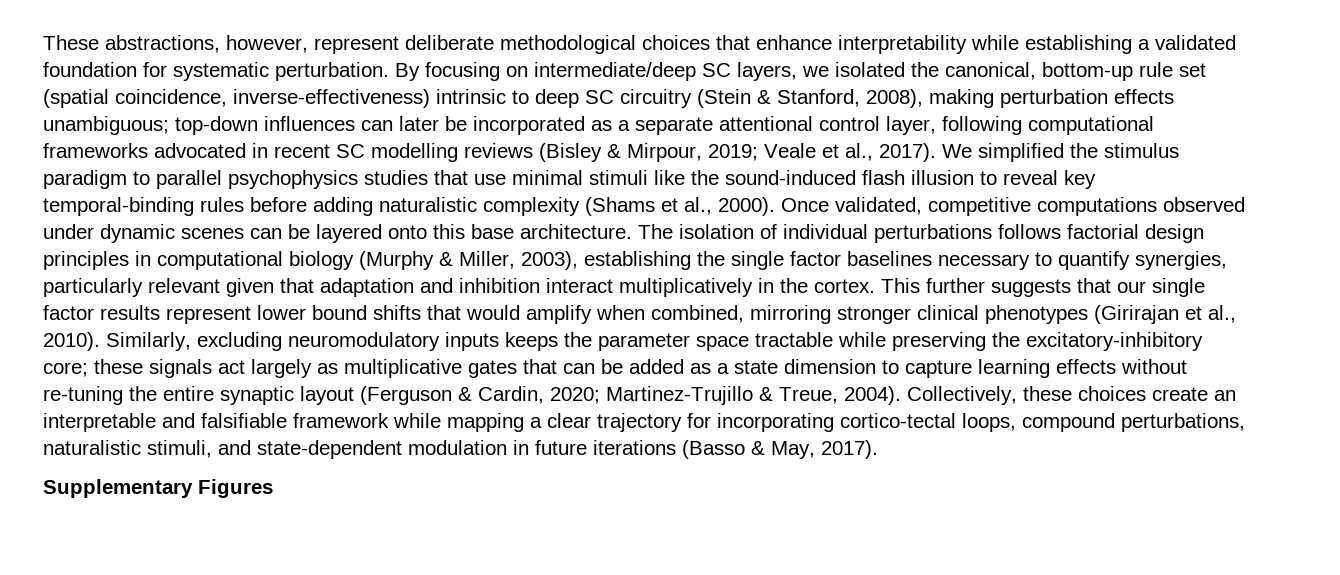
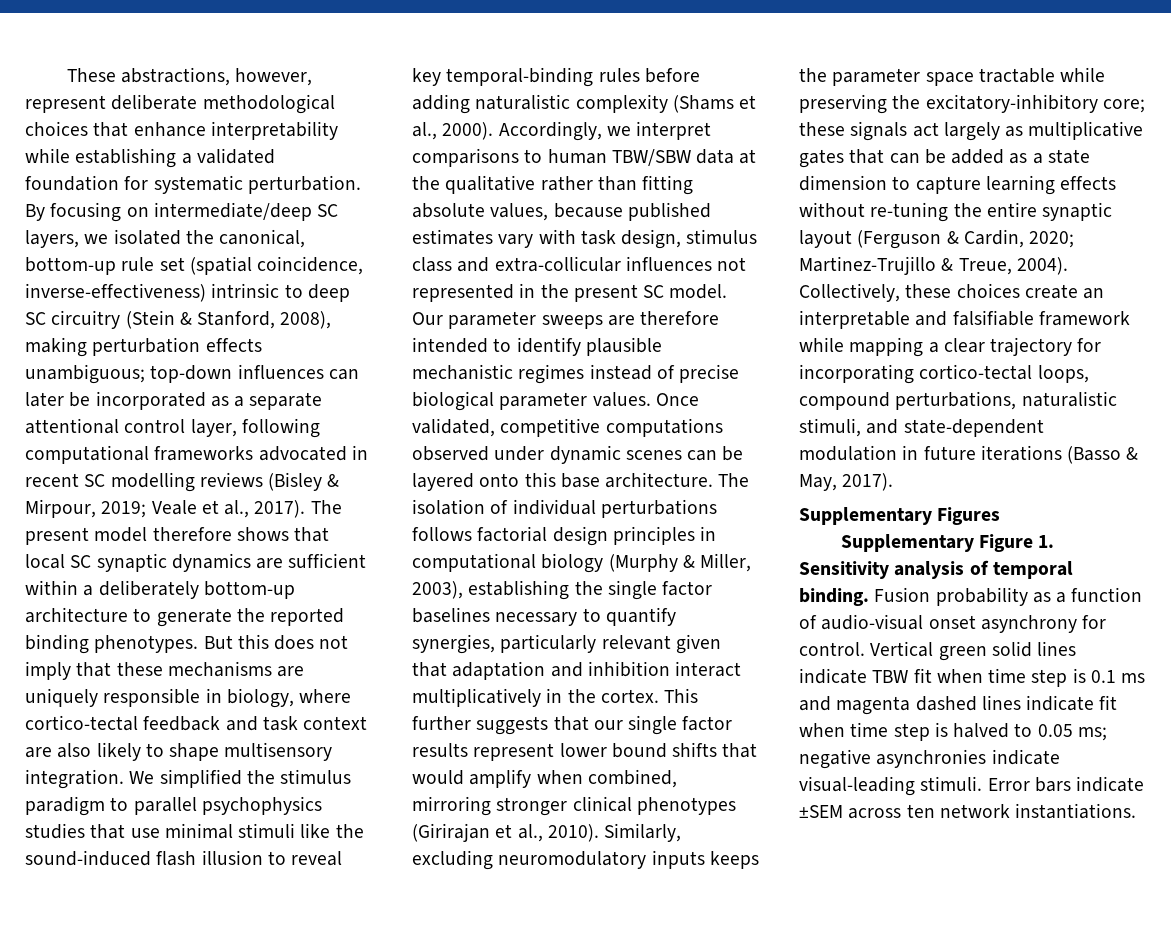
(936, 152) none -> [310,500,342,514] [25,527,330,545] [25,553,367,572] [25,580,295,599] [25,607,345,627] [25,634,349,654] [25,661,305,680] [25,688,352,708] [25,715,368,731] [25,742,333,761] [25,769,124,789] The present model therefore shows that local SC synaptic dynamics are sufficient within a deliberately bottom-up architecture to generate the reported binding phenotypes. But this does not imply that these mechanisms are uniquely responsible in biology, where cortico-tectal feedback and task context are also likely to shape multisensory integration.
(775, 206) none -> [498,121,712,141] [412,148,757,167] [412,175,694,195] [412,202,711,221] [412,229,758,249] [412,256,747,272] [412,283,728,302] [412,311,720,329] [412,337,662,356] [412,364,740,384] [412,391,651,411] Accordingly, we interpret comparisons to human TBW/SBW data at the qualitative rather than fitting absolute values, because published estimates vary with task design, stimulus class and extra-collicular influences not represented in the present SC model. Our parameter sweeps are therefore intended to identify plausible mechanistic regimes instead of precise biological parameter values.
(273, 488) none -> [840,534,1055,552] [799,560,1073,579] [799,587,1143,606] [799,614,1107,633] [799,641,1077,661] [799,668,1146,687] [799,695,1118,715] [799,722,1107,741] [799,749,1060,769] [799,776,1145,796] [799,803,1137,819] // Supplementary Figure 1. Sensitivity analysis of temporal binding. Fusion probability as a function of audio-visual onset asynchrony for control. Vertical green solid lines indicate TBW fit when time step is 0.1 ms and magenta dashed lines indicate fit when time step is halved to 0.05 ms; negative asynchronies indicate visual-leading stimuli. Error bars indicate ±SEM across ten network instantiations.

